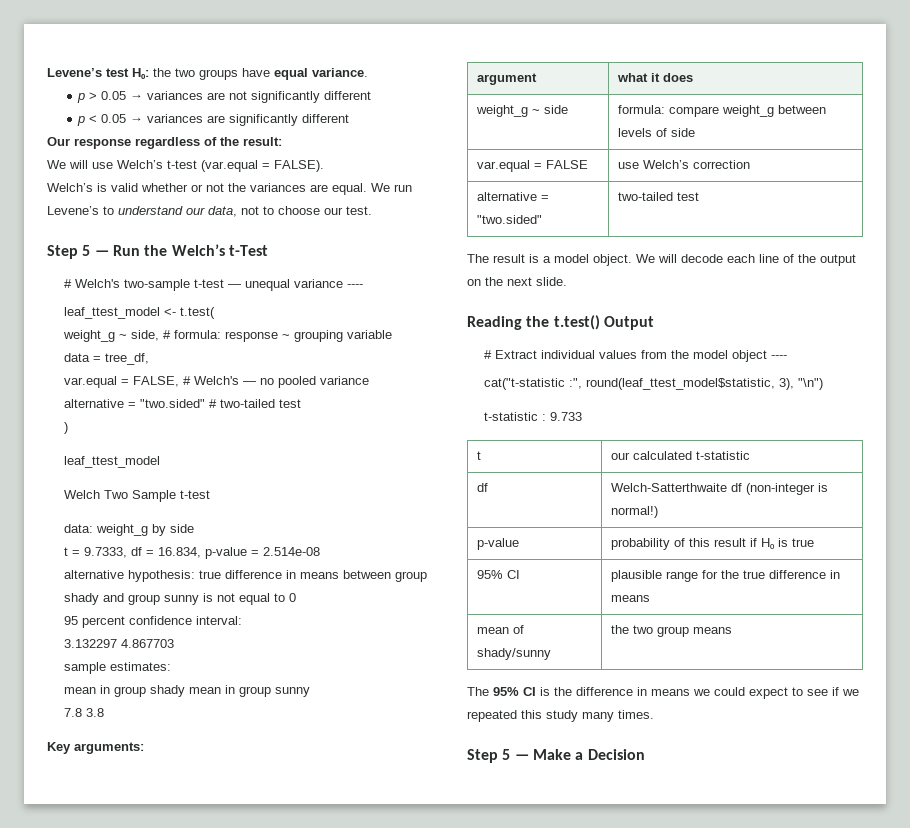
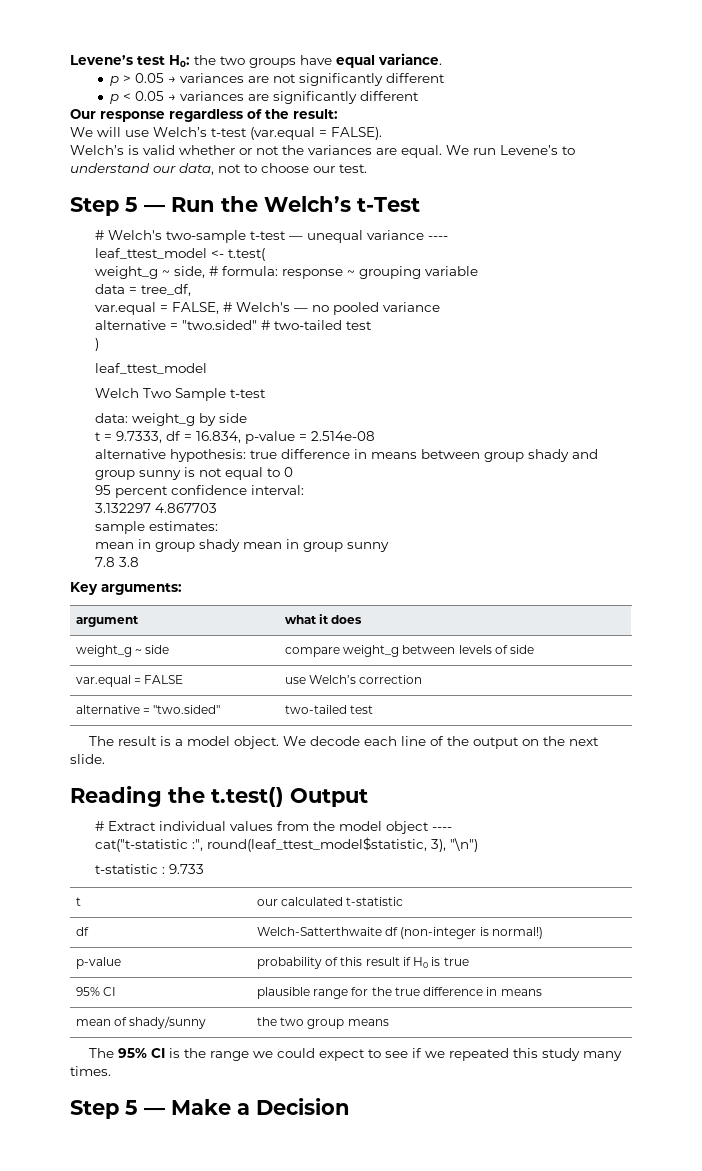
[617,105,665,114] formula: -> (170, 649) none
[658,254,677,263] will -> (306, 741) none
[576,687,690,696] difference in means -> [209,1051,249,1061] range

